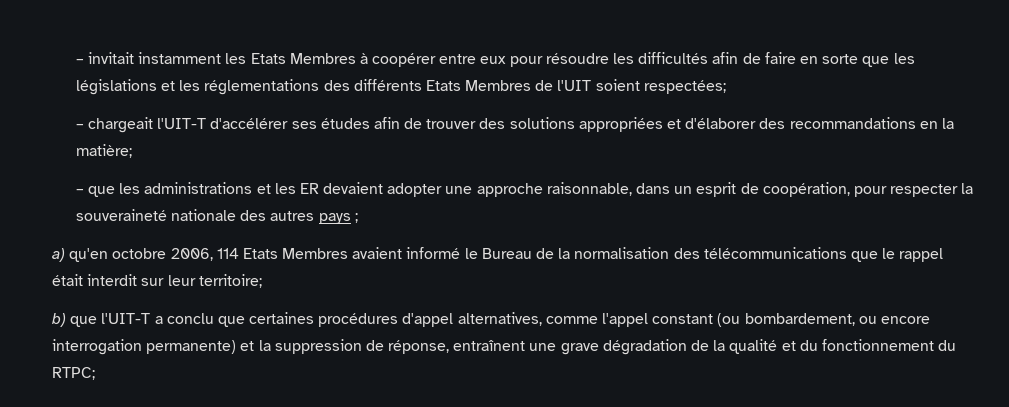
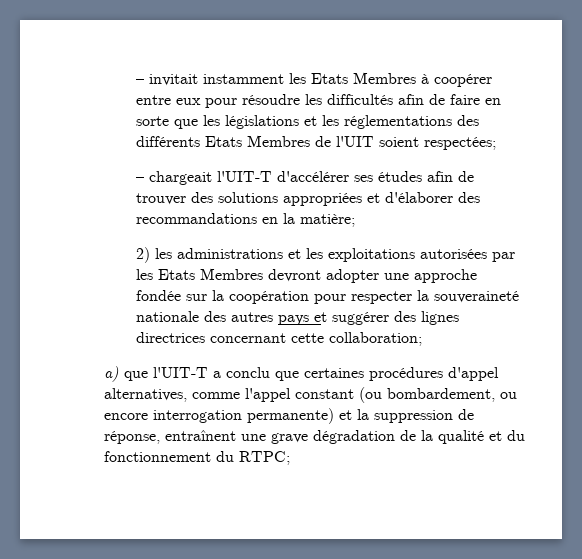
[75,186,116,197] – que -> [135,247,150,263] 2)
[299,182,850,197] ER devaient adopter une approche raisonnable, dans un esprit de coopération, -> [327,248,515,262] [135,268,477,283] [135,290,309,304] exploitations autorisées par les Etats Membres devront adopter une approche fondée sur la coopération
[354,213,358,223] [52,247,944,262] [52,274,262,288] [52,313,66,327] ; // a) qu'en octobre 2006, 114 Etats Membres avaient informé le Bureau de la normalisation des télécommunications que le rappel était interdit sur leur territoire; // b) -> [313,311,459,325] [135,332,422,346] [104,366,119,382] et suggérer des lignes directrices concernant cette collaboration; // a)

